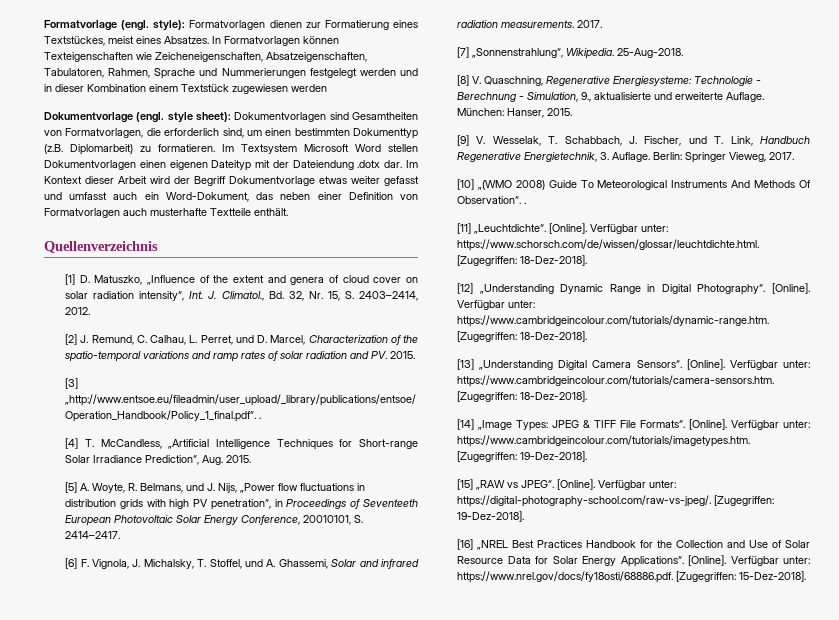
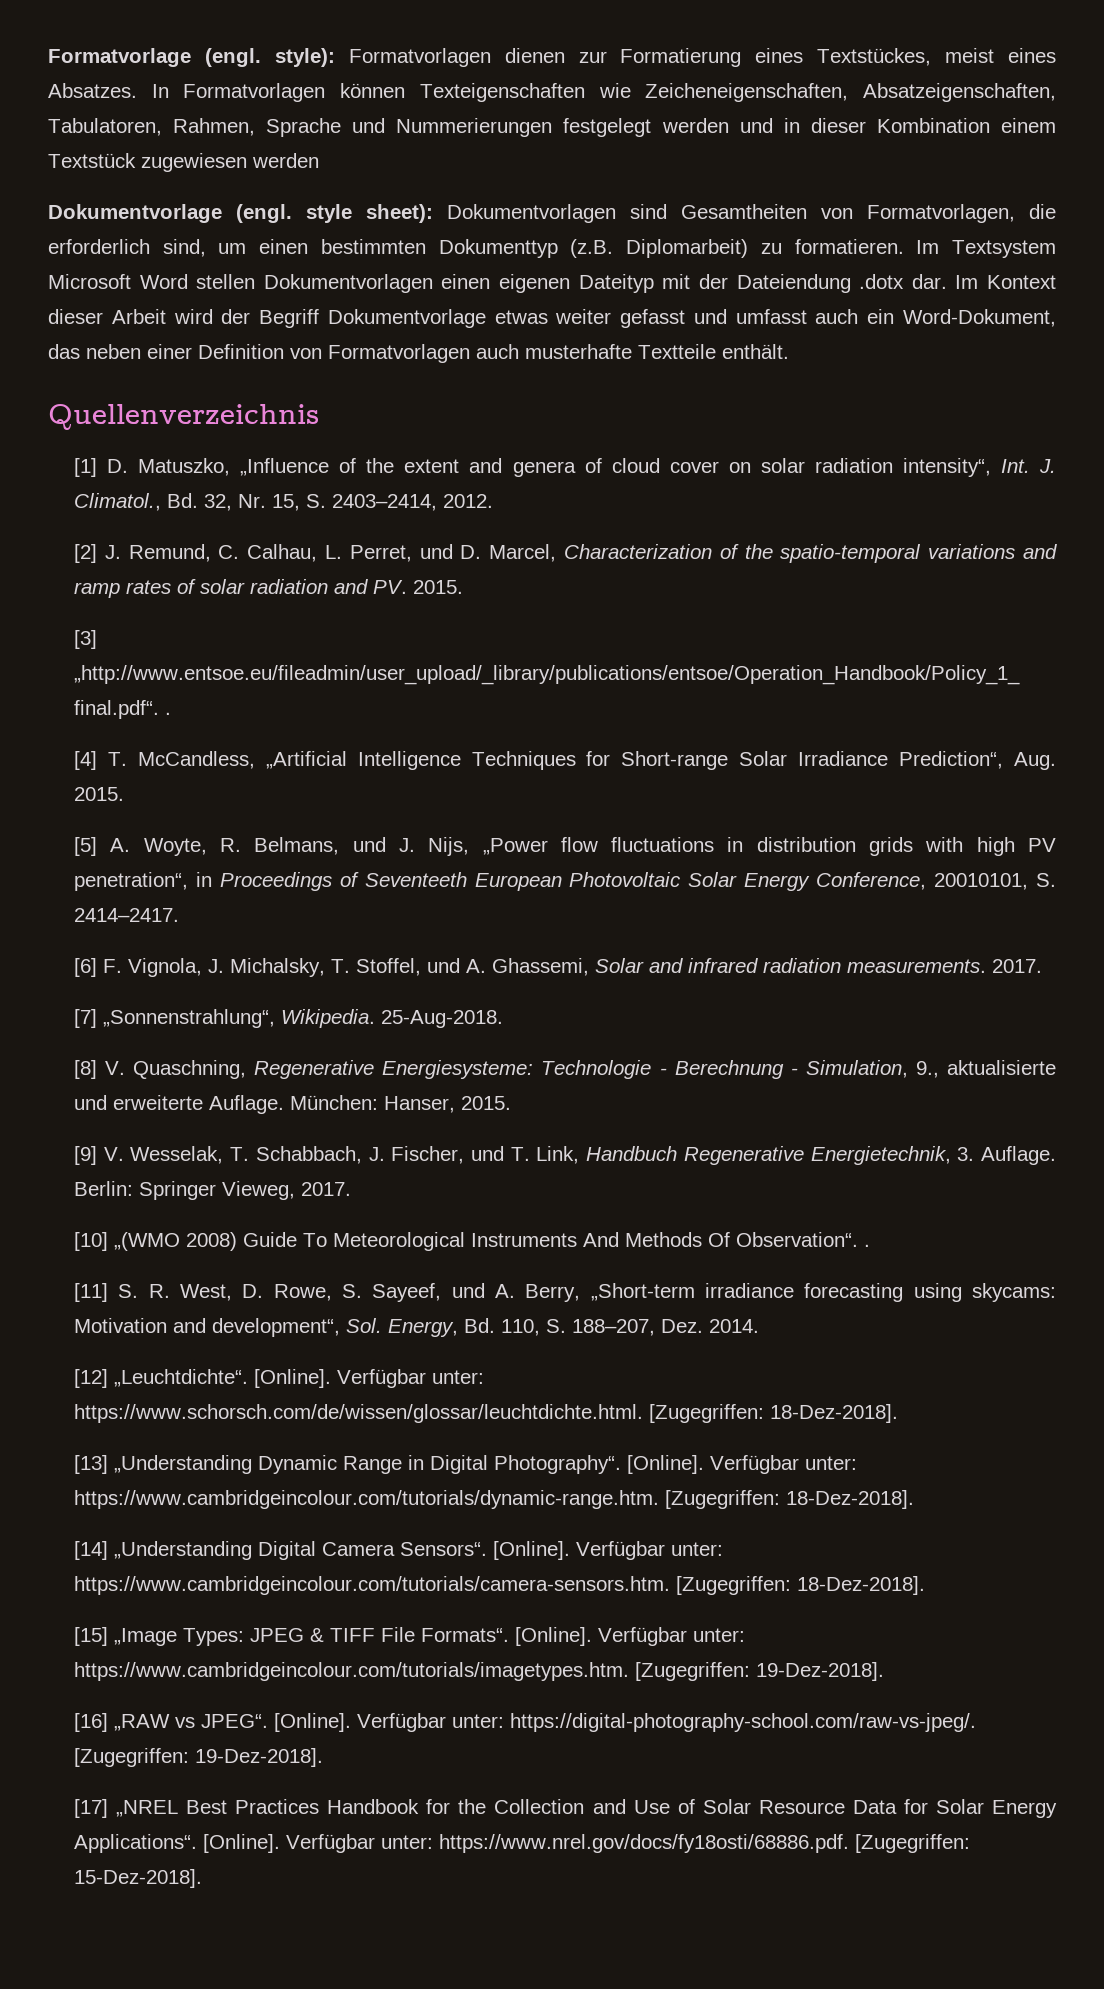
(472, 228) none -> [118,1283,1056,1302] [74,1318,760,1337] [74,1369,109,1388] S. R. West, D. Rowe, S. Sayeef, und A. Berry, „Short-term irradiance forecasting using skycams: Motivation and development“, Sol. Energy, Bd. 110, S. 188–207, Dez. 2014. // [12]
[457,283,474,294] [12] -> [74,1455,109,1474] [13]
[457,359,475,370] [13] -> [74,1541,109,1560] [14]
[457,419,475,430] [14] -> [74,1627,109,1646] [15]
[457,479,474,490] [15] -> [74,1713,109,1732] [16]
[457,539,474,550] [16] -> [74,1799,109,1818] [17]

